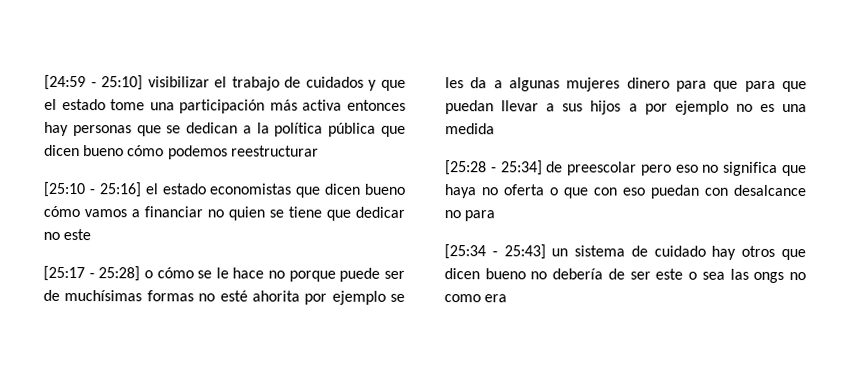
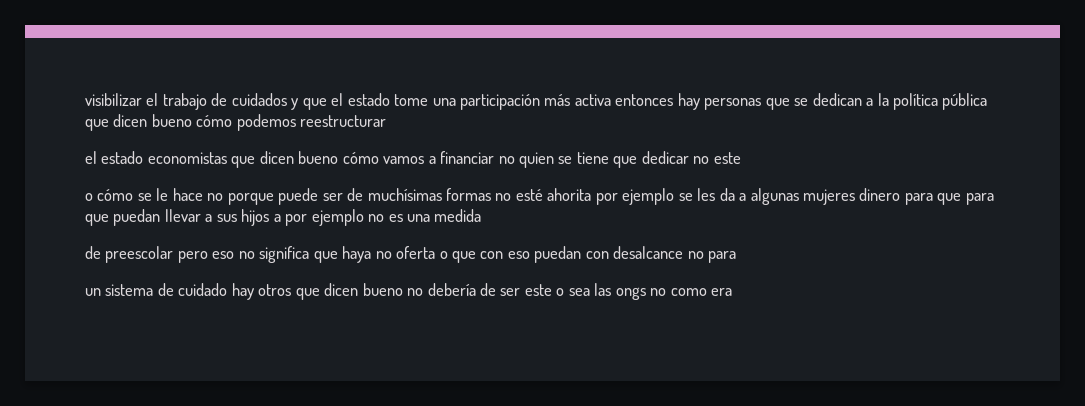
[44,74,144,91] [24:59 - 25:10] -> (85, 99) none
[43,181,142,198] [25:10 - 25:16] -> (387, 121) none
[43,265,141,282] [25:17 - 25:28] -> (741, 158) none
[445,160,543,176] [25:28 - 25:34] -> (482, 215) none
[444,244,546,260] [25:34 - 25:43] -> (737, 257) none

